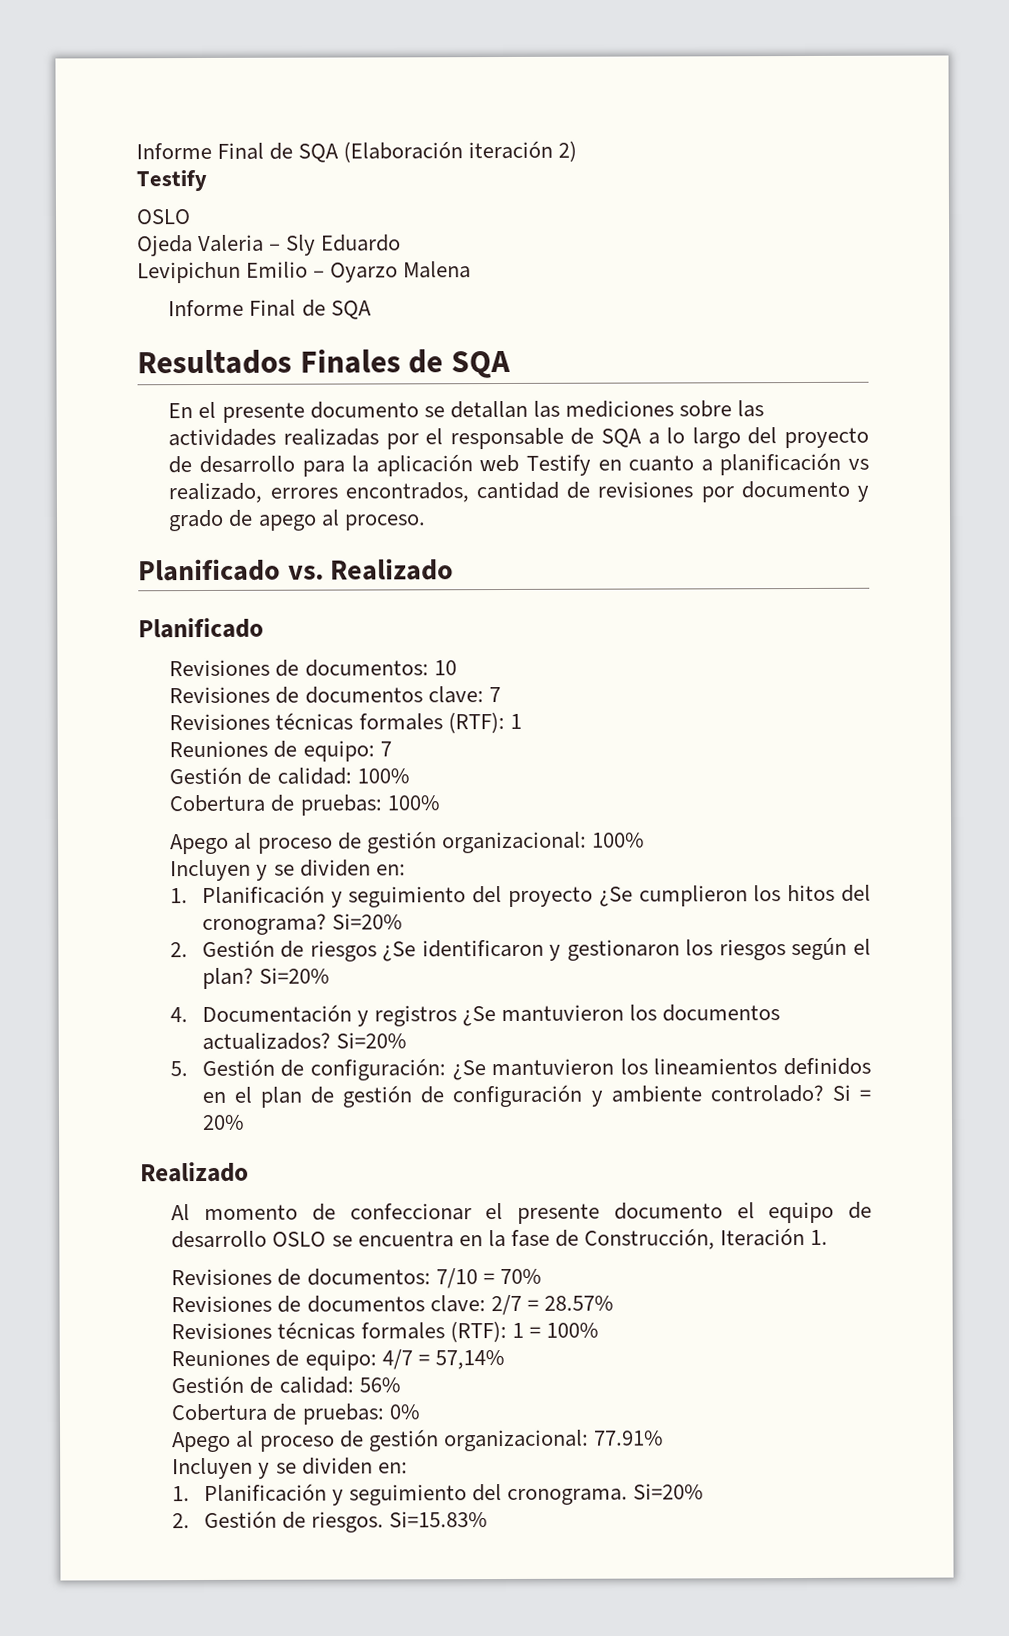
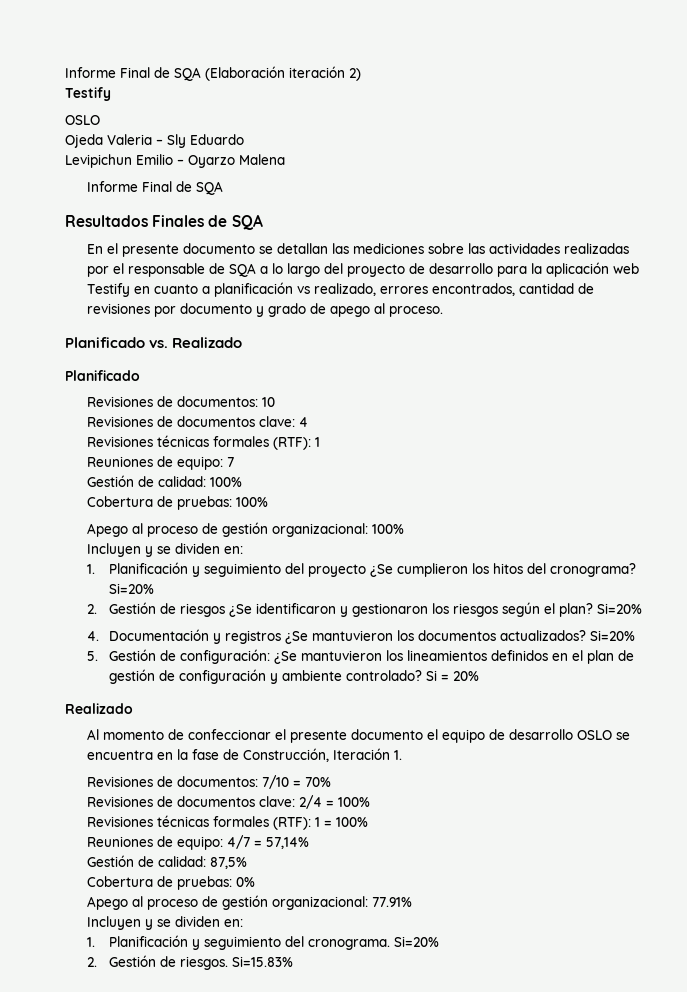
[488,687,501,703] 7 -> [298,417,308,427] 4
[490,1294,614,1316] 2/7 = 28.57% -> [298,795,370,809] 2/4 = 100%
[358,1377,401,1393] 56% -> [209,857,247,869] 87,5%

